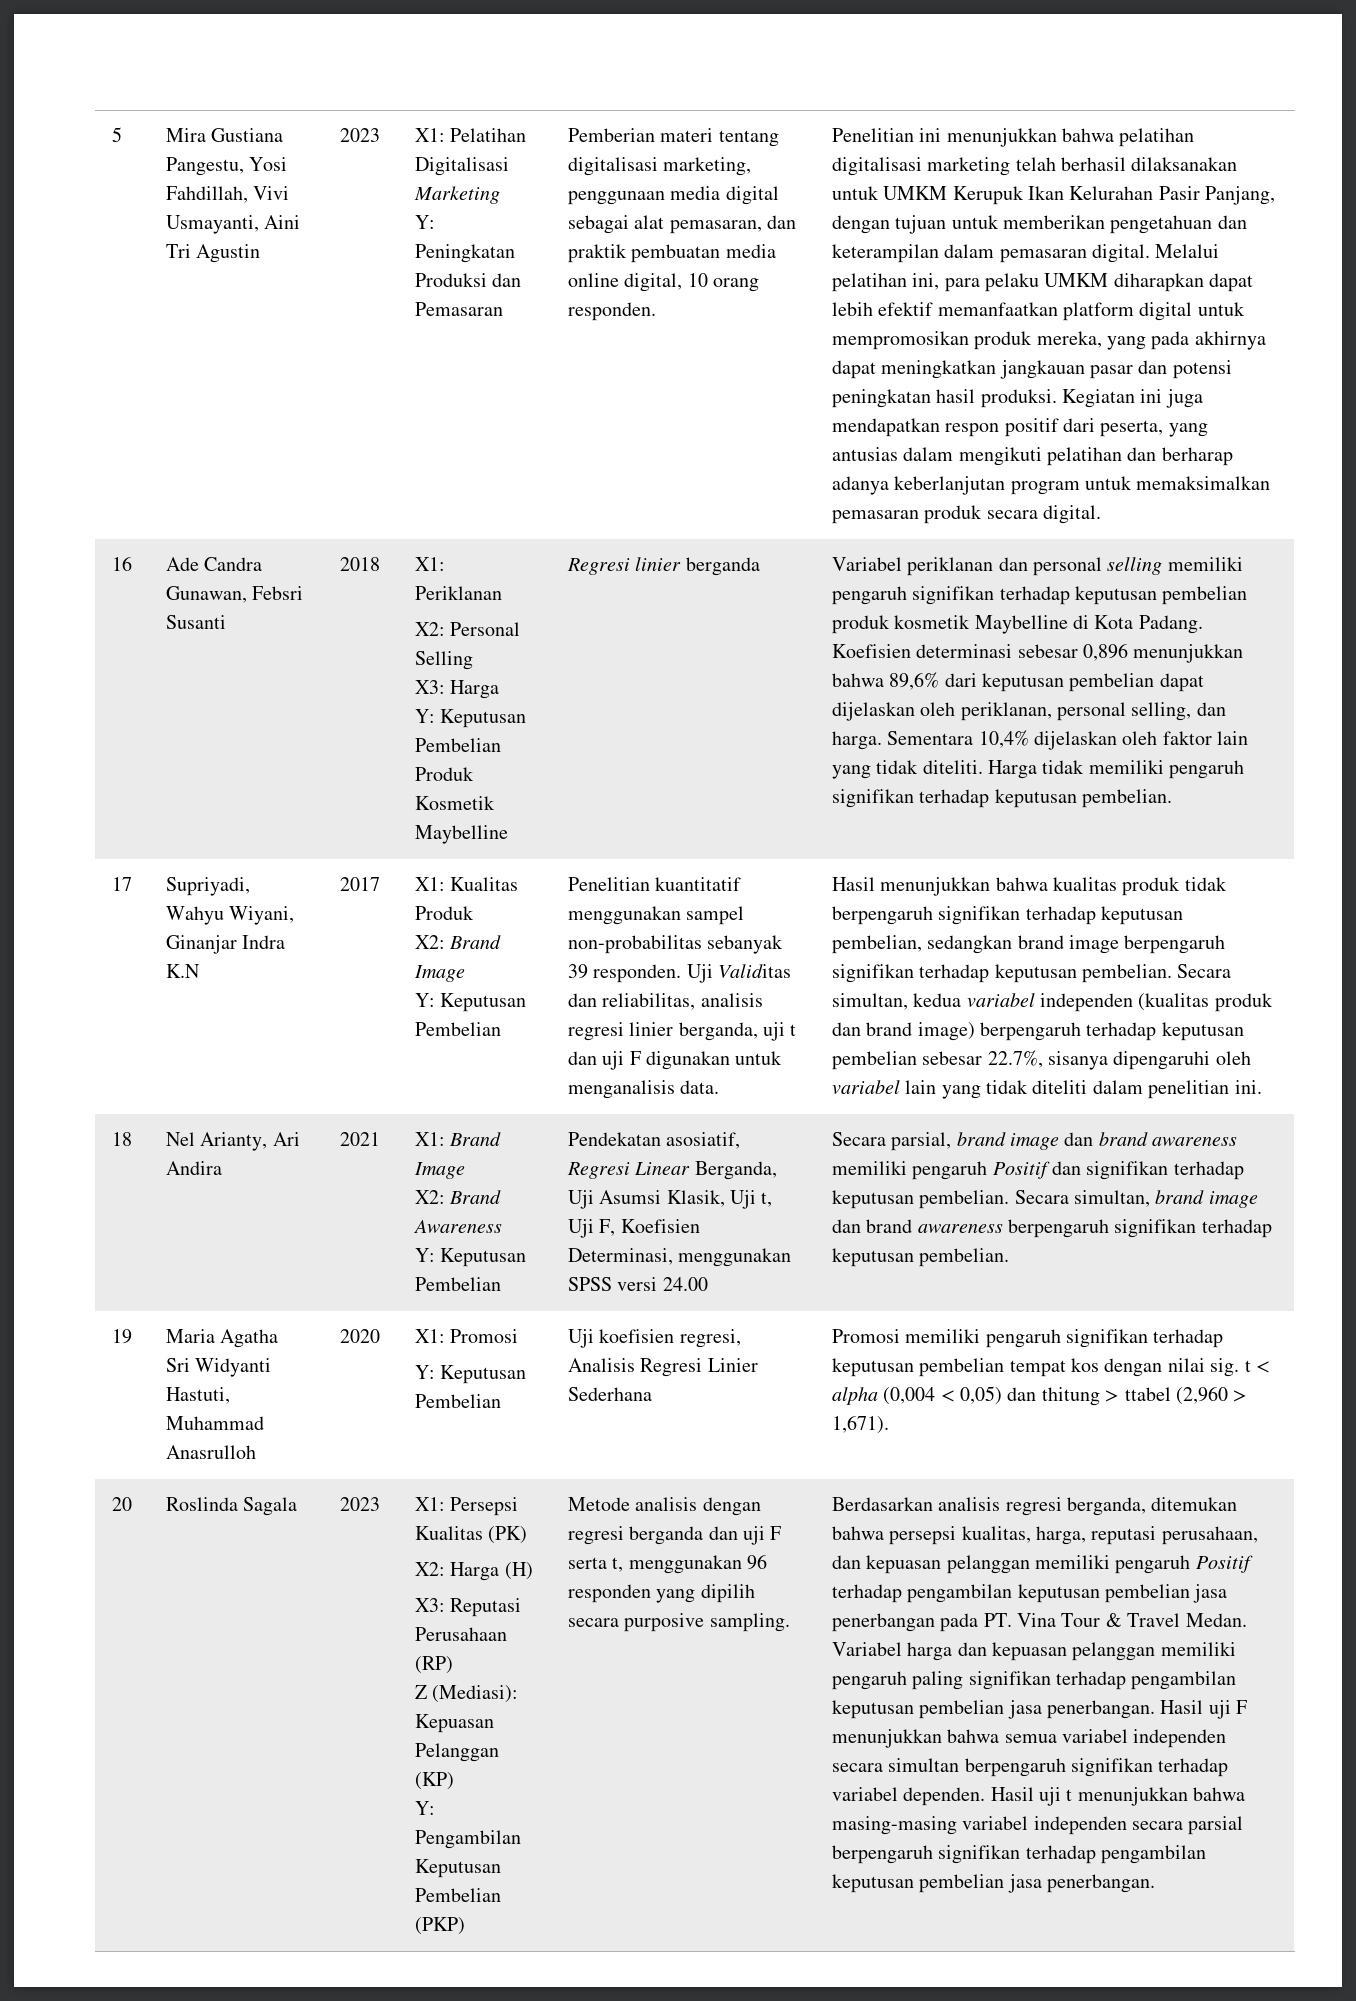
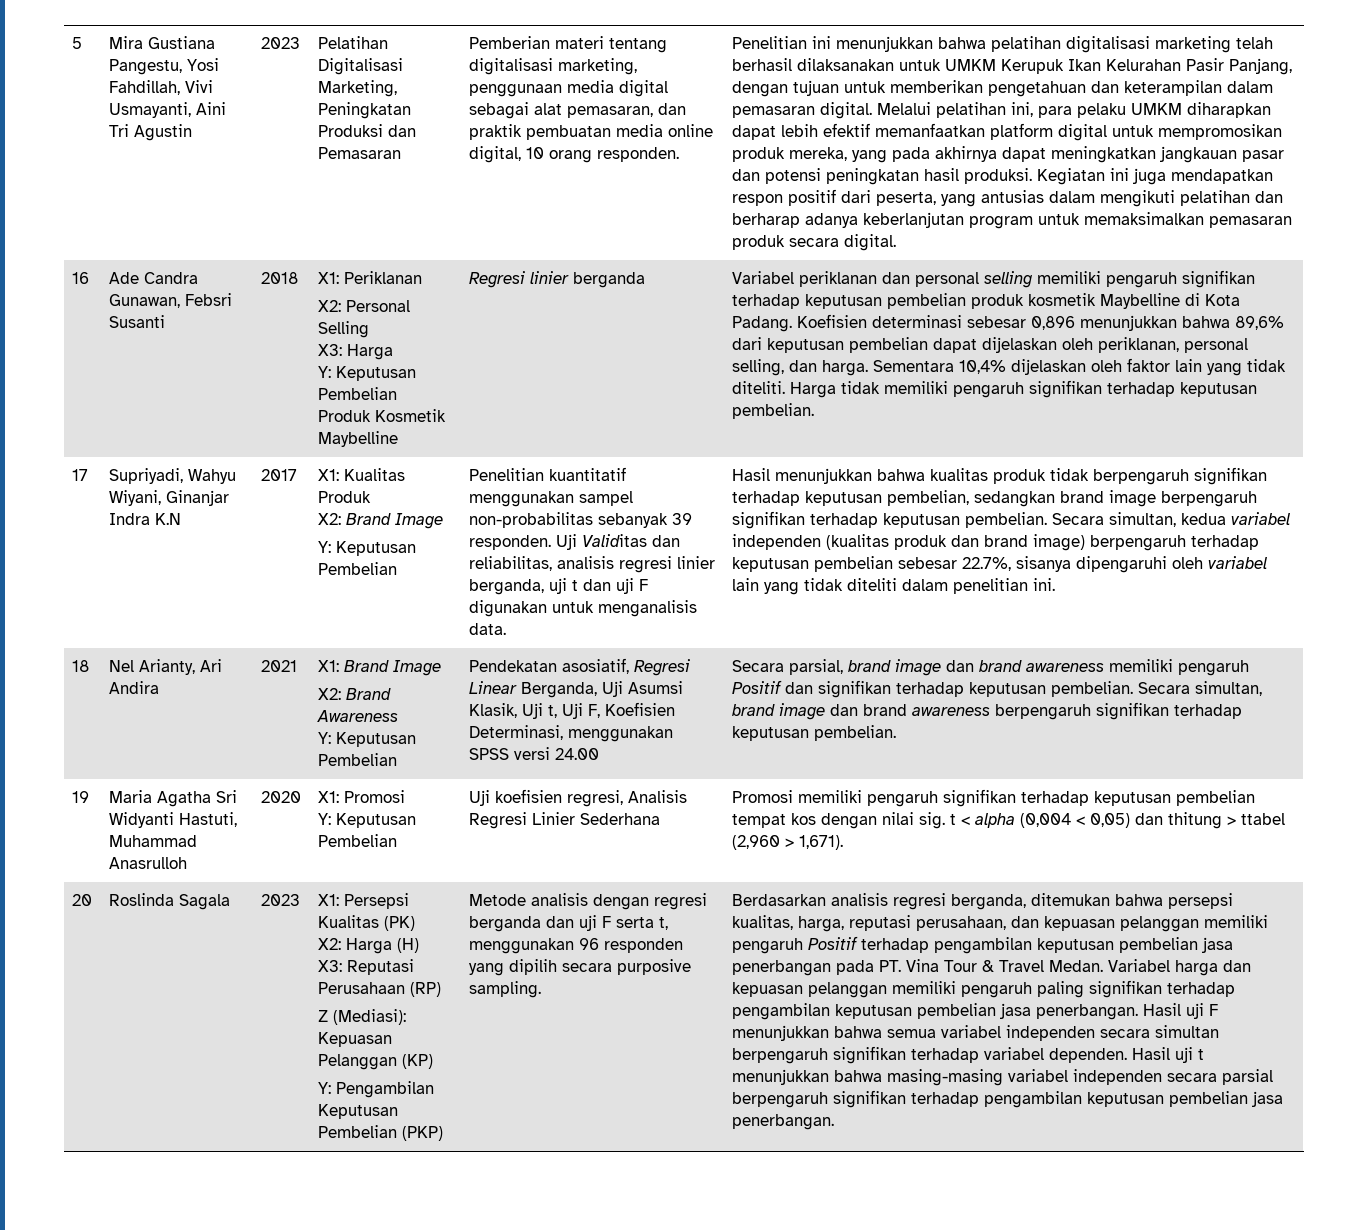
[414,128,445,142] X1: -> (301, 43) none
[413,186,500,204] [414,215,435,229] Marketing // Y: -> [318,80,398,97] Marketing,

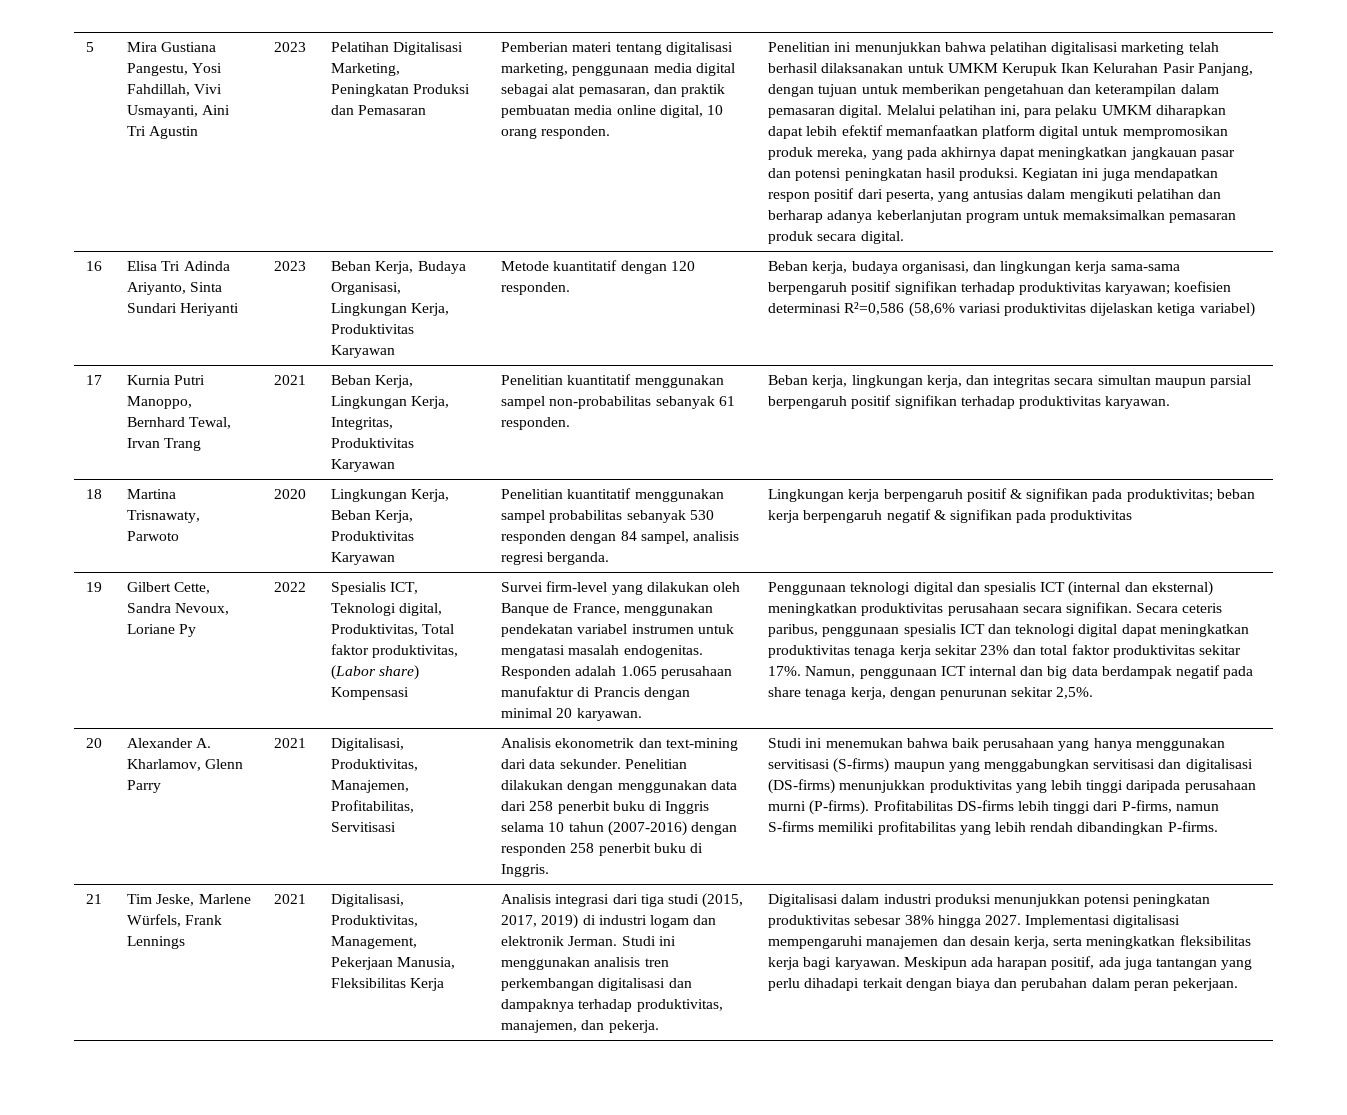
[109,272,199,284] [109,293,233,308] [109,315,166,328] [261,272,299,284] [318,271,423,284] [318,300,411,312] [318,321,370,338] [318,344,394,360] [318,366,417,381] [318,387,398,400] [318,409,447,422] [318,431,399,447] [469,271,646,288] [732,270,1256,288] [732,293,1241,309] [732,314,1285,332] [732,337,1249,353] [732,358,1287,376] [732,380,1258,398] [732,403,815,419] [72,469,89,481] [109,468,237,484] [109,490,230,506] [109,513,182,525] [261,469,298,481] [318,468,406,481] [318,491,372,503] [318,513,444,529] [318,541,417,556] [318,562,398,575] Ade Candra Gunawan, Febsri Susanti | 2018 | X1: Periklanan // X2: Personal Selling // X3: Harga // Y: Keputusan Pembelian Produk Kosmetik Maybelline | Regresi linier berganda | Variabel periklanan dan personal selling memiliki pengaruh signifikan terhadap keputusan pembelian produk kosmetik Maybelline di Kota Padang. Koefisien determinasi sebesar 0,896 menunjukkan bahwa 89,6% dari keputusan pembelian dapat dijelaskan oleh periklanan, personal selling, dan harga. Sementara 10,4% dijelaskan oleh faktor lain yang tidak diteliti. Harga tidak memiliki pengaruh signifikan terhadap keputusan pembelian. // 17 | Supriyadi, Wahyu Wiyani, Ginanjar Indra K.N | 2017 | X1: Kualitas Produk // X2: Brand Image // Y: Keputusan Pembelian -> [127,261,230,271] [127,282,223,295] [127,303,240,316] [274,261,307,271] [331,261,466,274] [331,282,402,295] [331,303,450,316] [331,324,415,334] [331,345,396,358] [501,260,695,274] [501,282,571,295] [768,261,1180,274] [768,281,1232,295] [768,302,1255,317] [86,375,103,385] [127,375,206,385] [127,396,193,409] [127,417,232,429] [127,438,202,451] [274,375,307,385] [331,375,414,388] [331,396,450,409] [331,417,394,430] [331,438,415,448] [331,459,396,472] Elisa Tri Adinda Ariyanto, Sinta Sundari Heriyanti | 2023 | Beban Kerja, Budaya Organisasi, Lingkungan Kerja, Produktivitas Karyawan | Metode kuantitatif dengan 120 responden. | Beban kerja, budaya organisasi, dan lingkungan kerja sama-sama berpengaruh positif signifikan terhadap produktivitas karyawan; koefisien determinasi R²=0,586 (58,6% variasi produktivitas dijelaskan ketiga variabel) // 17 | Kurnia Putri Manoppo, Bernhard Tewal, Irvan Trang | 2021 | Beban Kerja, Lingkungan Kerja, Integritas, Produktivitas Karyawan
[672,513,693,525] [469,534,681,550] [469,556,716,573] [469,578,649,595] [469,600,698,617] [469,623,507,635] [732,467,1268,485] [732,490,1258,507] [732,511,1291,529] [732,534,1260,551] [732,556,1268,573] [732,578,1056,595] [72,660,90,672] [109,659,223,675] [109,681,160,694] [261,660,298,672] [318,660,442,676] [318,688,392,700] [317,710,399,722] [318,732,417,747] [318,753,398,766] [469,658,691,676] [469,681,684,698] [469,702,676,719] [469,725,674,742] [469,747,600,760] [732,659,1250,676] [732,680,1263,698] [732,702,1243,720] [732,725,897,741] [72,791,90,803] [109,790,238,807] [109,812,238,828] [109,835,198,847] [109,857,188,869] [261,791,302,803] [318,790,406,803] [318,813,417,828] [318,834,398,847] [469,789,688,807] [469,812,661,829] [732,789,1256,807] [732,812,1286,829] [732,835,844,850] [72,894,93,906] [109,893,231,910] [261,894,301,906] [318,893,410,909] [318,915,416,931] [318,938,420,954] [318,959,415,975] [318,982,442,997] [318,1009,407,1025] [318,1032,393,1047] [318,1054,434,1070] [318,1081,435,1098] [318,1104,399,1119] [318,1125,444,1141] [469,893,708,910] [469,915,669,932] [469,938,684,954] [469,959,692,976] [469,981,542,998] [732,893,1234,910] [732,915,1269,932] [732,936,1234,954] [732,959,1252,976] [732,980,1236,998] [732,1003,1219,1020] [732,1025,1220,1041] [732,1046,1205,1064] [732,1069,1274,1086] [732,1090,1284,1108] [732,1114,835,1130] 39 responden. Uji Validitas dan reliabilitas, analisis regresi linier berganda, uji t dan uji F digunakan untuk menganalisis data. | Hasil menunjukkan bahwa kualitas produk tidak berpengaruh signifikan terhadap keputusan pembelian, sedangkan brand image berpengaruh signifikan terhadap keputusan pembelian. Secara simultan, kedua variabel independen (kualitas produk dan brand image) berpengaruh terhadap keputusan pembelian sebesar 22.7%, sisanya dipengaruhi oleh variabel lain yang tidak diteliti dalam penelitian ini. // 18 | Nel Arianty, Ari Andira | 2021 | X1: Brand Image // X2: Brand Awareness // Y: Keputusan Pembelian | Pendekatan asosiatif, Regresi Linear Berganda, Uji Asumsi Klasik, Uji t, Uji F, Koefisien Determinasi, menggunakan SPSS versi 24.00 | Secara parsial, brand image dan brand awareness memiliki pengaruh Positif dan signifikan terhadap keputusan pembelian. Secara simultan, brand image dan brand awareness berpengaruh signifikan terhadap keputusan pembelian. // 19 | Maria Agatha Sri Widyanti Hastuti, Muhammad Anasrulloh | 2020 | X1: Promosi // Y: Keputusan Pembelian | Uji koefisien regresi, Analisis Regresi Linier Sederhana | Promosi memiliki pengaruh signifikan terhadap keputusan pembelian tempat kos dengan nilai sig. t < alpha (0,004 < 0,05) dan thitung > ttabel (2,960 > 1,671). // 20 | Roslinda Sagala | 2023 | X1: Persepsi Kualitas (PK) // X2: Harga (H) // X3: Reputasi Perusahaan (RP) // Z (Mediasi): Kepuasan Pelanggan (KP) // Y: Pengambilan Keputusan Pembelian (PKP) | Metode analisis dengan regresi berganda dan uji F serta t, menggunakan 96 responden yang dipilih secara purposive sampling. | Berdasarkan analisis regresi berganda, ditemukan bahwa persepsi kualitas, harga, reputasi perusahaan, dan kepuasan pelanggan memiliki pengaruh Positif terhadap pengambilan keputusan pembelian jasa penerbangan pada PT. Vina Tour & Travel Medan. Variabel harga dan kepuasan pelanggan memiliki pengaruh paling signifikan terhadap pengambilan keputusan pembelian jasa penerbangan. Hasil uji F menunjukkan bahwa semua variabel independen secara simultan berpengaruh signifikan terhadap variabel dependen. Hasil uji t menunjukkan bahwa masing-masing variabel independen secara parsial berpengaruh signifikan terhadap pengambilan keputusan pembelian jasa penerbangan. -> [718,396,735,406] [501,417,571,430] [768,375,1251,388] [768,395,1171,409] [86,489,103,499] [127,489,177,499] [127,510,201,523] [127,531,180,541] [274,489,307,499] [331,489,450,502] [331,510,414,523] [331,531,415,541] [331,552,396,565] [501,488,724,502] [501,510,714,523] [501,531,740,544] [501,552,610,565] [768,488,1255,502] [768,509,1133,523] [86,582,103,592] [127,582,211,594] [127,603,230,615] [127,624,197,637] [274,582,307,592] [331,582,419,595] [331,603,443,616] [331,624,455,636] [331,644,459,658] [331,665,420,680] [331,687,410,700] [501,581,741,595] [501,603,713,616] [501,624,734,637] [501,645,703,658] [501,666,732,679] [501,686,690,700] [501,708,642,721] [768,581,1213,596] [768,602,1223,616] [768,624,1249,637] [768,644,1241,658] [768,665,1254,679] [768,687,1094,700] [86,738,103,748] [127,738,212,748] [127,759,244,771] [127,780,162,793] [274,738,307,748] [331,738,405,751] [331,759,419,771] [331,780,410,793] [331,800,415,813] [331,822,397,832] [501,738,738,751] [501,759,687,769] [501,780,737,793] [501,801,710,814] [501,821,738,836] [501,843,704,856] [501,864,550,877] [768,738,1225,751] [768,758,1253,773] [768,779,1256,794] [768,800,1219,815] [768,821,1218,835] [86,894,103,904] [127,894,251,906] [127,914,223,927] [127,936,186,949] [274,894,307,904] [331,894,405,907] [331,915,419,927] [331,936,418,949] [331,957,456,970] [331,978,445,991] [501,893,744,908] [501,914,717,929] [501,936,676,946] [501,957,669,970] [501,978,692,991] [501,999,723,1012] [501,1020,659,1033] [768,894,1211,907] [768,915,1181,928] [768,935,1251,949] [768,956,1253,970] [768,978,1238,991] 61 responden. | Beban kerja, lingkungan kerja, dan integritas secara simultan maupun parsial berpengaruh positif signifikan terhadap produktivitas karyawan. // 18 | Martina Trisnawaty, Parwoto | 2020 | Lingkungan Kerja, Beban Kerja, Produktivitas Karyawan | Penelitian kuantitatif menggunakan sampel probabilitas sebanyak 530 responden dengan 84 sampel, analisis regresi berganda. | Lingkungan kerja berpengaruh positif & signifikan pada produktivitas; beban kerja berpengaruh negatif & signifikan pada produktivitas // 19 | Gilbert Cette, Sandra Nevoux, Loriane Py | 2022 | Spesialis ICT, Teknologi digital, Produktivitas, Total faktor produktivitas, (Labor share) Kompensasi | Survei firm-level yang dilakukan oleh Banque de France, menggunakan pendekatan variabel instrumen untuk mengatasi masalah endogenitas. Responden adalah 1.065 perusahaan manufaktur di Prancis dengan minimal 20 karyawan. | Penggunaan teknologi digital dan spesialis ICT (internal dan eksternal) meningkatkan produktivitas perusahaan secara signifikan. Secara ceteris paribus, penggunaan spesialis ICT dan teknologi digital dapat meningkatkan produktivitas tenaga kerja sekitar 23% dan total faktor produktivitas sekitar 17%. Namun, penggunaan ICT internal dan big data berdampak negatif pada share tenaga kerja, dengan penurunan sekitar 2,5%. // 20 | Alexander A. Kharlamov, Glenn Parry | 2021 | Digitalisasi, Produktivitas, Manajemen, Profitabilitas, Servitisasi | Analisis ekonometrik dan text-mining dari data sekunder. Penelitian dilakukan dengan menggunakan data dari 258 penerbit buku di Inggris selama 10 tahun (2007-2016) dengan responden 258 penerbit buku di Inggris. | Studi ini menemukan bahwa baik perusahaan yang hanya menggunakan servitisasi (S-firms) maupun yang menggabungkan servitisasi dan digitalisasi (DS-firms) menunjukkan produktivitas yang lebih tinggi daripada perusahaan murni (P-firms). Profitabilitas DS-firms lebih tinggi dari P-firms, namun S-firms memiliki profitabilitas yang lebih rendah dibandingkan P-firms. // 21 | Tim Jeske, Marlene Würfels, Frank Lennings | 2021 | Digitalisasi, Produktivitas, Management, Pekerjaan Manusia, Fleksibilitas Kerja | Analisis integrasi dari tiga studi (2015, 2017, 2019) di industri logam dan elektronik Jerman. Studi ini menggunakan analisis tren perkembangan digitalisasi dan dampaknya terhadap produktivitas, manajemen, dan pekerja. | Digitalisasi dalam industri produksi menunjukkan potensi peningkatan produktivitas sebesar 38% hingga 2027. Implementasi digitalisasi mempengaruhi manajemen dan desain kerja, serta meningkatkan fleksibilitas kerja bagi karyawan. Meskipun ada harapan positif, ada juga tantangan yang perlu dihadapi terkait dengan biaya dan perubahan dalam peran pekerjaan.

